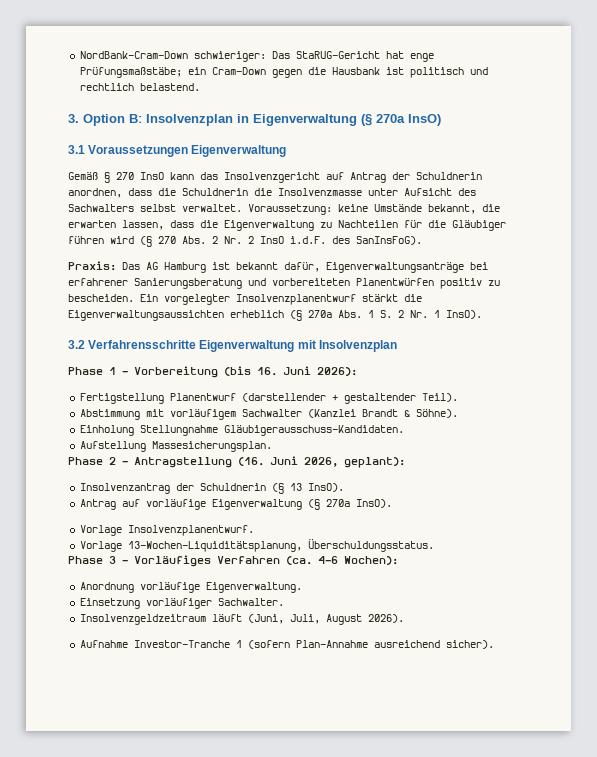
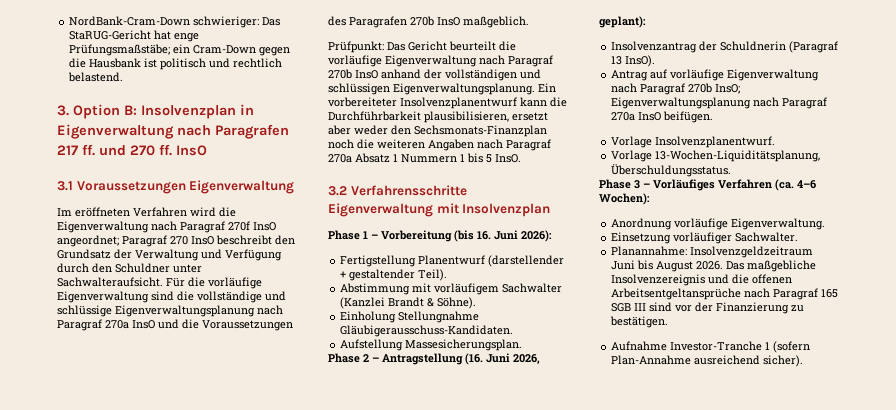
[361,114,441,126] [68,145,287,157] [68,172,482,183] [68,188,476,198] [68,204,500,215] [68,220,506,231] [68,236,422,247] [68,261,488,273] [68,278,500,289] [68,294,422,305] [68,310,482,321] (§ 270a InsO) // 3.1 Voraussetzungen Eigenverwaltung // Gemäß § 270 InsO kann das Insolvenzgericht auf Antrag der Schuldnerin anordnen, dass die Schuldnerin die Insolvenzmasse unter Aufsicht des Sachwalters selbst verwaltet. Voraussetzung: keine Umstände bekannt, die erwarten lassen, dass die Eigenverwaltung zu Nachteilen für die Gläubiger führen wird (§ 270 Abs. 2 Nr. 2 InsO i.d.F. des SanInsFoG). // Praxis: Das AG Hamburg ist bekannt dafür, Eigenverwaltungsanträge bei erfahrener Sanierungsberatung und vorbereiteten Planentwürfen positiv zu bescheiden. Ein vorgelegter Insolvenzplanentwurf stärkt die Eigenverwaltungsaussichten erheblich (§ 270a Abs. 1 S. 2 Nr. 1 InsO). -> [177,124,289,139] [57,144,207,156] [57,180,295,194] [57,207,236,217] [57,221,276,233] [57,235,295,247] [57,249,282,261] [57,263,202,273] [57,277,262,289] [57,291,286,303] [57,305,283,317] [57,319,293,331] [328,16,529,28] [328,41,516,53] [328,55,553,67] [328,69,541,81] [328,83,556,95] [328,97,567,109] [328,111,548,123] [328,125,547,137] [328,139,551,151] [328,153,521,163] nach Paragrafen 217 ff. und 270 ff. InsO // 3.1 Voraussetzungen Eigenverwaltung // Im eröffneten Verfahren wird die Eigenverwaltung nach Paragraf 270f InsO angeordnet; Paragraf 270 InsO beschreibt den Grundsatz der Verwaltung und Verfügung durch den Schuldner unter Sachwalteraufsicht. Für die vorläufige Eigenverwaltung sind die vollständige und schlüssige Eigenverwaltungsplanung nach Paragraf 270a InsO und die Voraussetzungen des Paragrafen 270b InsO maßgeblich. // Prüfpunkt: Das Gericht beurteilt die vorläufige Eigenverwaltung nach Paragraf 270b InsO anhand der vollständigen und schlüssigen Eigenverwaltungsplanung. Ein vorbereiteter Insolvenzplanentwurf kann die Durchführbarkeit plausibilisieren, ersetzt aber weder den Sechsmonats-Finanzplan noch die weiteren Angaben nach Paragraf 270a Absatz 1 Nummern 1 bis 5 InsO.
[271,483,284,494] (§ -> [789,41,839,53] (Paragraf
[307,499,392,510] (§ 270a InsO). -> [611,83,741,95] [611,97,828,109] [611,111,714,123] nach Paragraf 270b InsO; Eigenverwaltungsplanung nach Paragraf 270a InsO beifügen.
[79,614,404,625] Insolvenzgeldzeitraum läuft (Juni, Juli, August 2026). -> [611,246,814,258] [611,260,817,272] [611,274,793,286] [611,288,839,300] [611,302,805,314] [610,316,669,328] Planannahme: Insolvenzgeldzeitraum Juni bis August 2026. Das maßgebliche Insolvenzereignis und die offenen Arbeitsentgeltansprüche nach Paragraf 165 SGB III sind vor der Finanzierung zu bestätigen.

